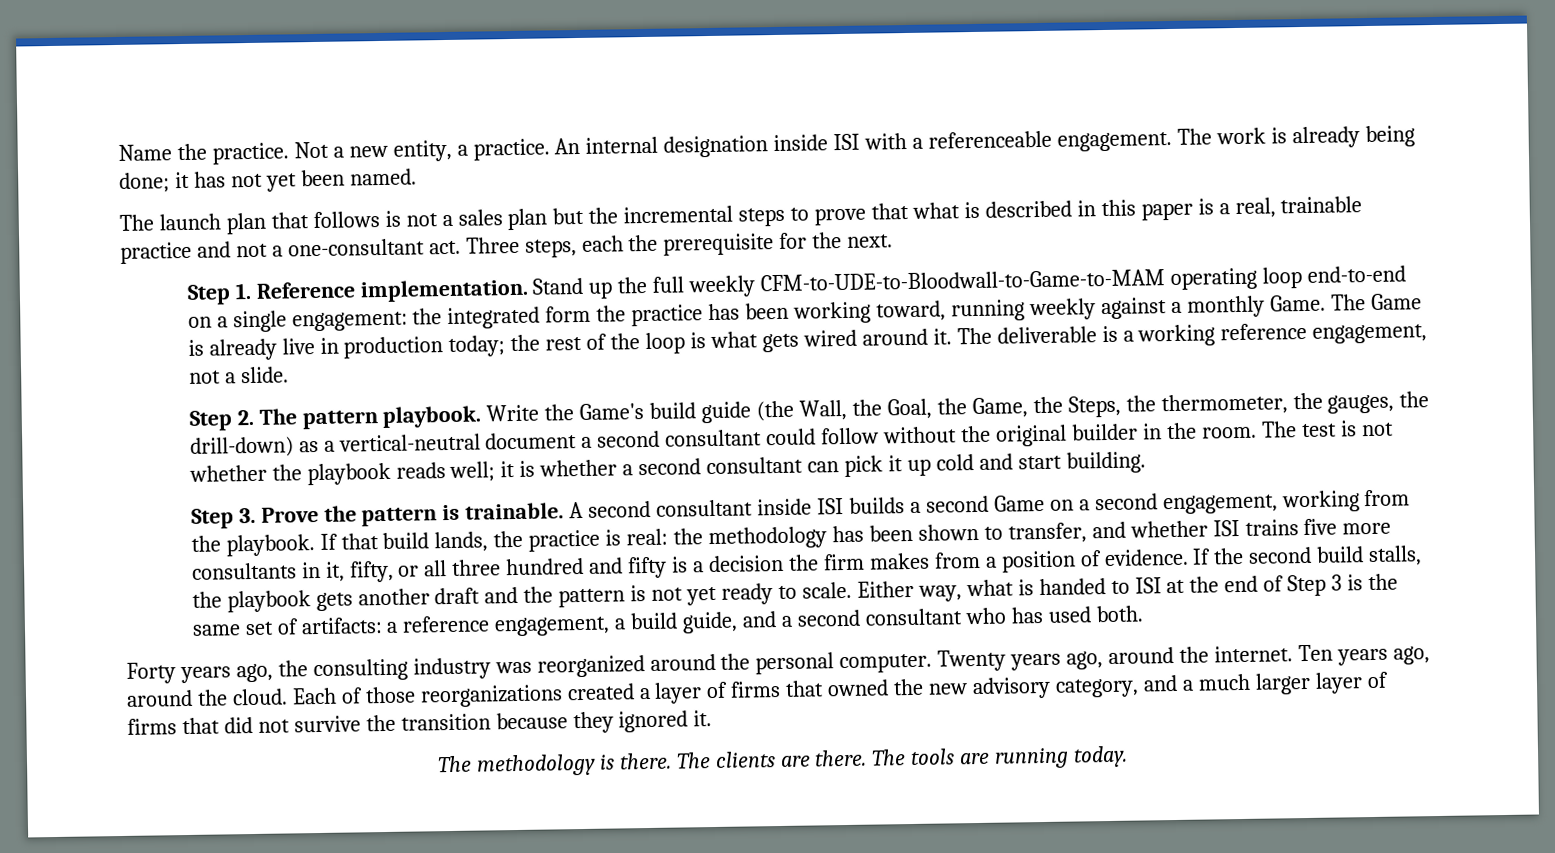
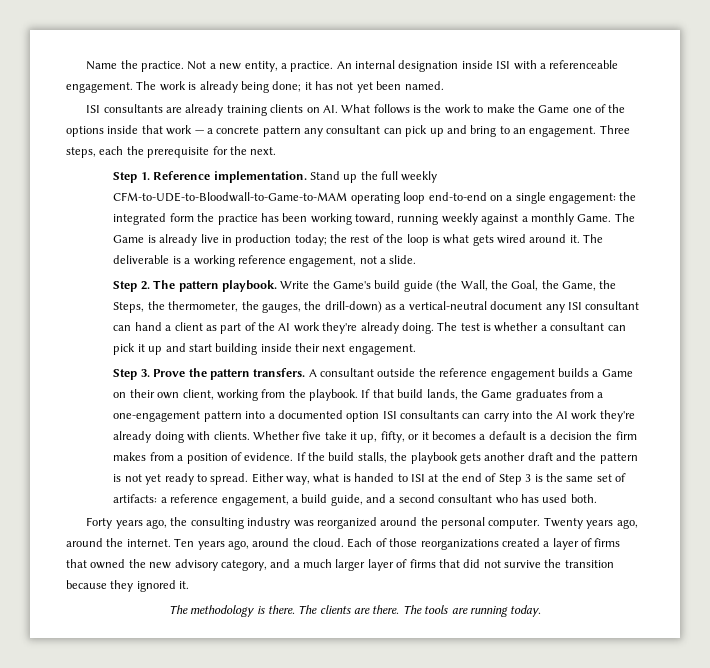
[119,196,1363,235] [120,238,461,264] The launch plan that follows is not a sales plan but the incremental steps to prove that what is described in this paper is a real, trainable practice and not a one-consultant act. -> [86,104,626,116] [66,125,597,137] ISI consultants are already training clients on AI. What follows is the work to make the Game one of the options inside that work — a concrete pattern any consultant can pick up and bring to an engagement.
[581,420,1394,448] [188,460,516,486] a second consultant could follow without the original builder in the room. The test is not whether the playbook reads well; it -> [545,301,640,313] [113,322,480,334] any ISI consultant can hand a client as part of the AI work they're already doing. The test
[638,458,702,476] second -> (547, 328) none
[935,454,974,471] cold -> (163, 350) none
[1065,451,1146,474] building. -> [215,343,416,355] building inside their next engagement.
[442,497,845,521] is trainable. A second consultant inside ISI -> [253,368,555,380] transfers. A consultant outside the reference engagement
[925,495,989,513] second -> (599, 374) none
[1078,493,1278,515] a second engagement, -> [129,389,214,400] their own client,
[528,518,1392,552] [191,556,668,583] practice is real: the methodology has been shown to transfer, and whether ISI trains five more consultants in it, fifty, or all three hundred and fifty -> [481,389,604,401] [113,410,635,422] [113,431,526,443] Game graduates from a one-engagement pattern into a documented option ISI consultants can carry into the AI work they're already doing with clients. Whether five take it up, fifty, or it becomes a default
[1248,546,1313,564] second -> (326, 456) none
[801,581,852,599] scale. -> [210,473,249,485] spread.

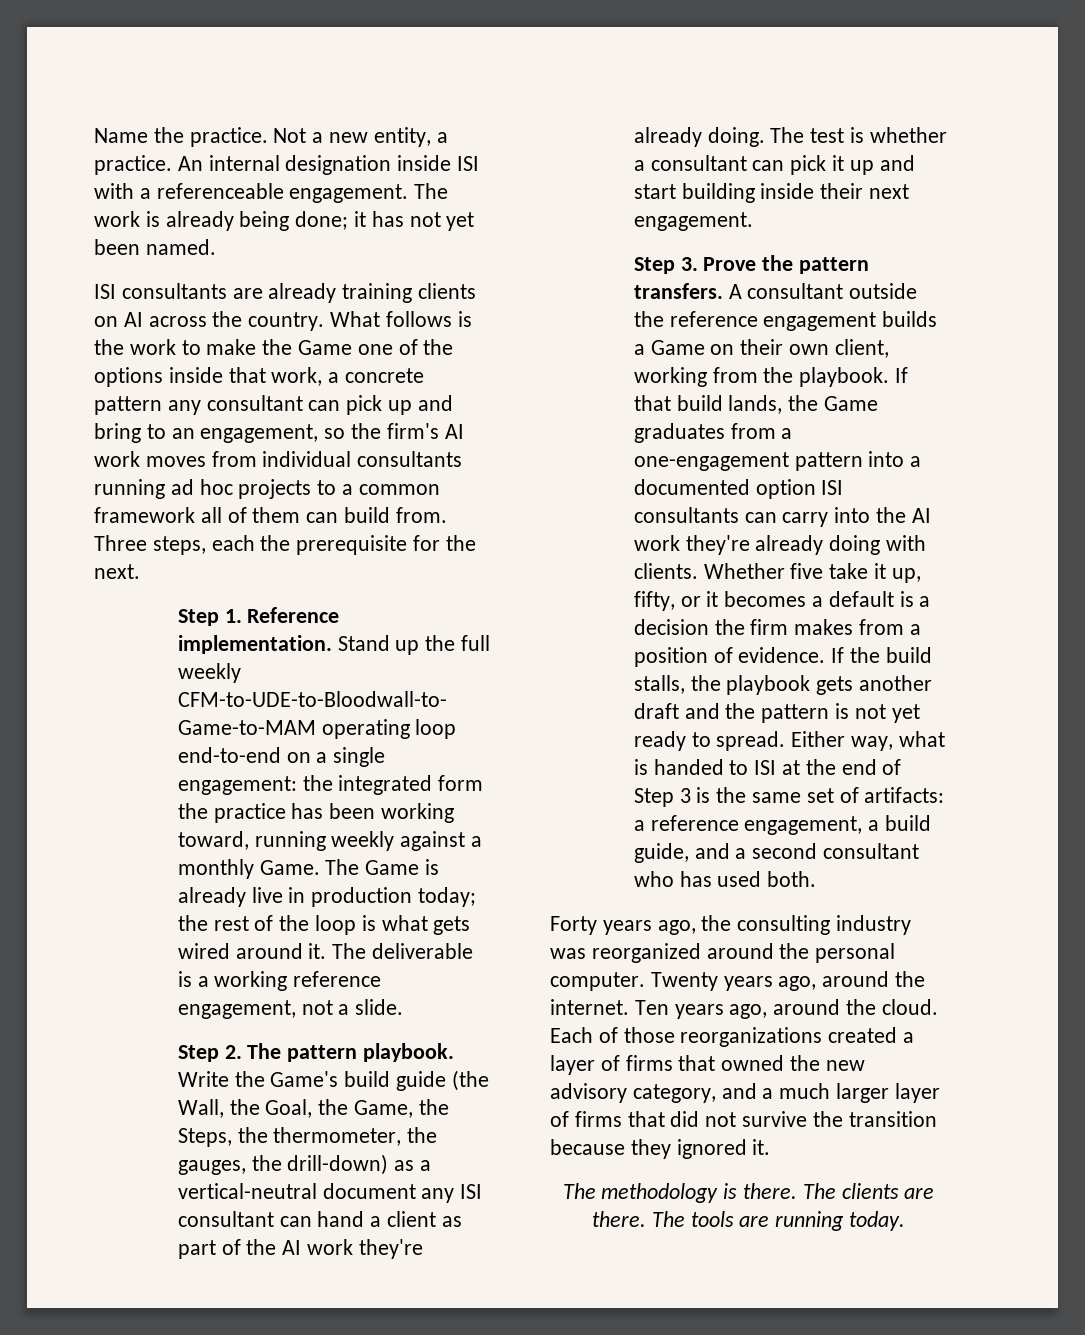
[322,105,338,113] AI. -> [123,311,325,331] AI across the country.
[166,125,204,135] work — -> [271,367,323,386] work,
[529,126,597,137] engagement. -> [200,423,464,443] [94,451,463,467] [94,479,440,499] [94,507,447,523] engagement, so the firm's AI work moves from individual consultants running ad hoc projects to a common framework all of them can build from.

